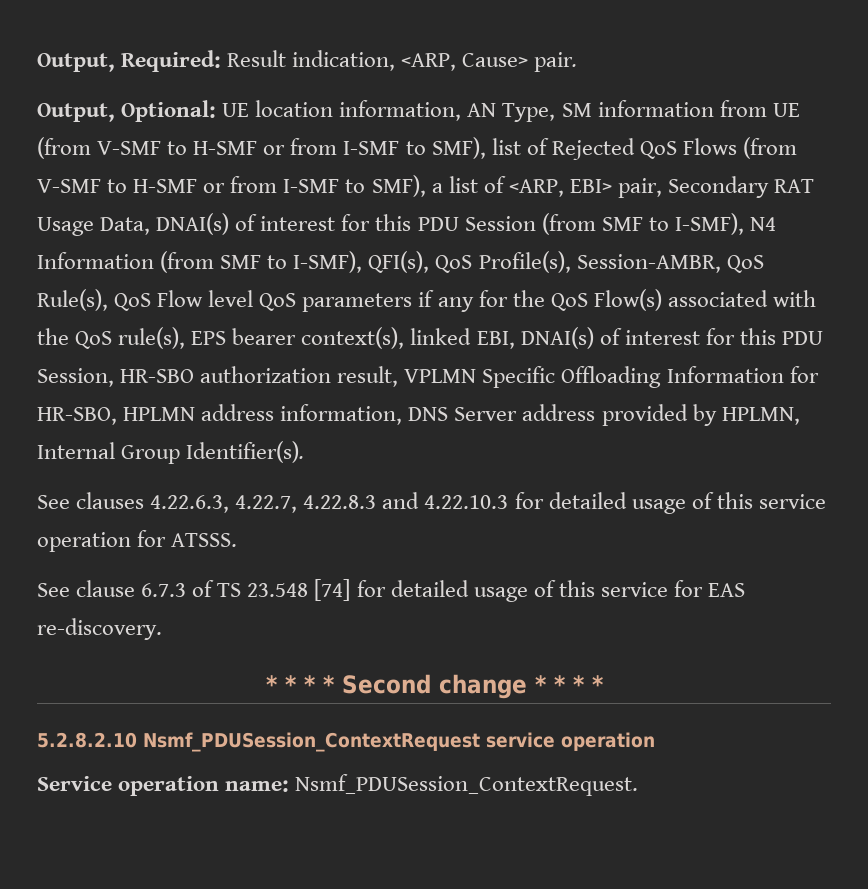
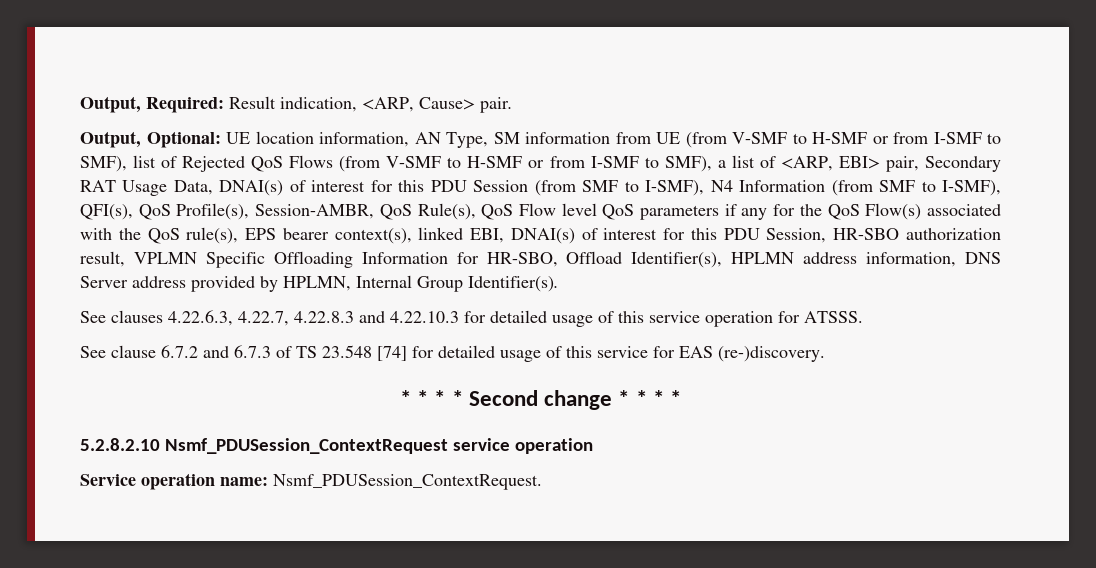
(117, 416) none -> [566,251,723,268] Offload Identifier(s),
(136, 588) none -> [161,345,229,358] 6.7.2 and
[37,618,162,640] re-discovery. -> [718,346,825,362] (re-)discovery.

